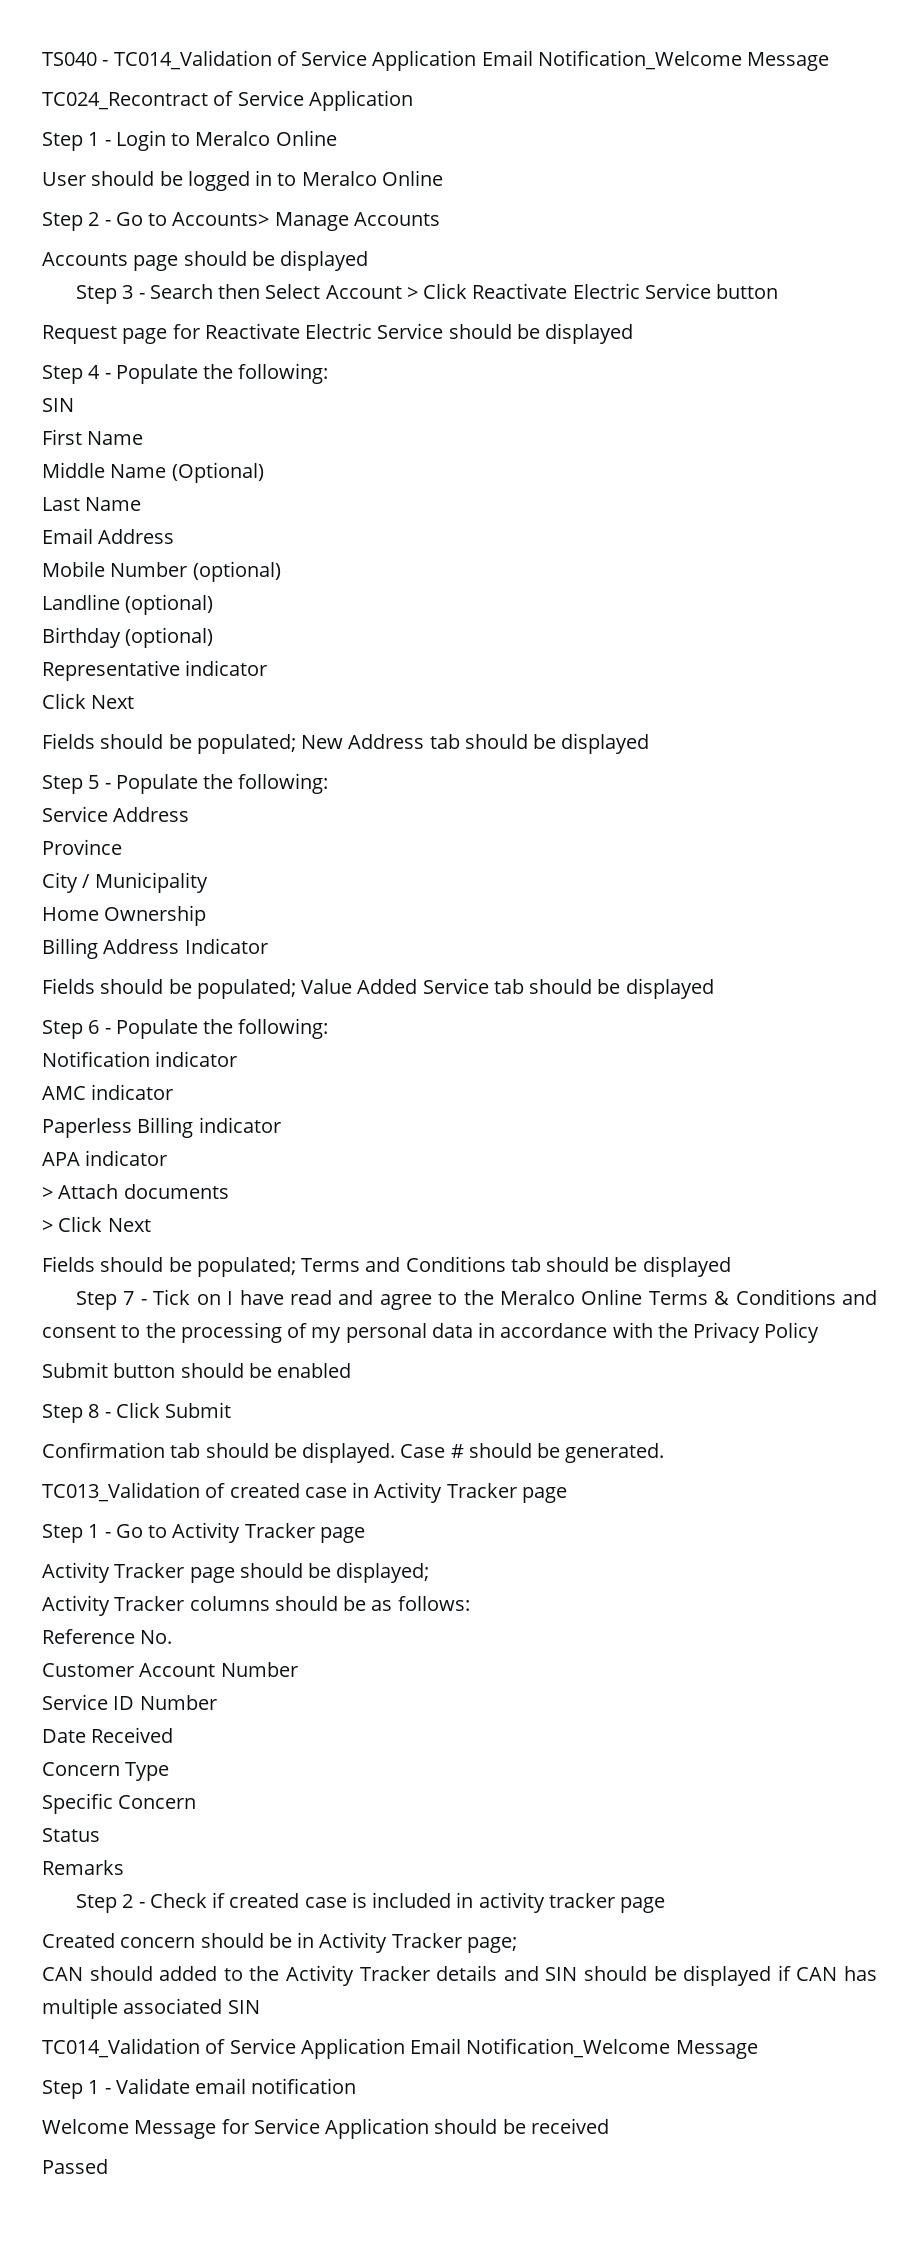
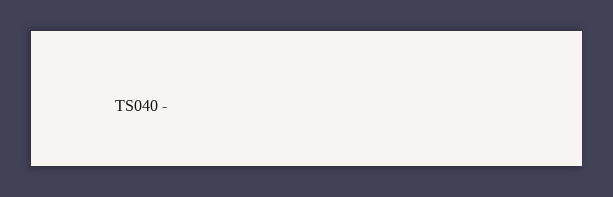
[113,50,830,71] [42,90,413,111] [42,130,337,151] [42,170,443,191] [42,212,440,231] [42,250,369,271] [76,283,779,304] [42,323,634,344] [42,363,329,384] [42,398,74,412] [42,429,144,445] [42,462,264,483] [42,497,142,511] [42,528,175,544] [42,561,281,582] [42,594,214,615] [42,627,214,648] [42,660,268,681] [42,693,135,709] [42,733,650,754] [42,773,329,794] [42,806,190,822] [42,839,122,855] [42,872,208,893] [42,905,207,926] [42,938,268,959] [42,978,714,999] [42,1018,329,1039] [42,1051,238,1067] [42,1084,174,1100] [42,1117,281,1138] [42,1150,168,1166] [42,1184,229,1199] [42,1216,151,1232] [42,1256,731,1277] [76,1289,877,1310] [42,1322,820,1343] [42,1362,352,1378] [42,1402,232,1423] [42,1442,665,1463] [42,1482,567,1503] [42,1522,365,1543] [42,1562,430,1583] [42,1595,470,1616] [42,1629,173,1644] [42,1662,298,1677] [42,1694,217,1710] [42,1727,174,1743] [42,1762,170,1781] [42,1793,197,1814] [42,1828,100,1842] [42,1860,124,1875] [76,1892,666,1913] [42,1932,517,1953] [42,1965,878,1986] [42,1998,260,2019] [42,2038,758,2059] [42,2078,357,2099] [42,2118,609,2139] [42,2159,108,2174] TC014_Validation of Service Application Email Notification_Welcome Message // TC024_Recontract of Service Application // Step 1 - Login to Meralco Online // User should be logged in to Meralco Online // Step 2 - Go to Accounts> Manage Accounts // Accounts page should be displayed // Step 3 - Search then Select Account > Click Reactivate Electric Service button // Request page for Reactivate Electric Service should be displayed // Step 4 - Populate the following: // SIN // First Name // Middle Name (Optional) // Last Name // Email Address // Mobile Number (optional) // Landline (optional) // Birthday (optional) // Representative indicator // Click Next // Fields should be populated; New Address tab should be displayed // Step 5 - Populate the following: // Service Address // Province // City / Municipality // Home Ownership // Billing Address Indicator // Fields should be populated; Value Added Service tab should be displayed // Step 6 - Populate the following: // Notification indicator // AMC indicator // Paperless Billing indicator // APA indicator // > Attach documents // > Click Next // Fields should be populated; Terms and Conditions tab should be displayed // Step 7 - Tick on I have read and agree to the Meralco Online Terms & Conditions and consent to the processing of my personal data in accordance with the Privacy Policy // Submit button should be enabled // Step 8 - Click Submit // Confirmation tab should be displayed. Case # should be generated. // TC013_Validation of created case in Activity Tracker page // Step 1 - Go to Activity Tracker page // Activity Tracker page should be displayed; // Activity Tracker columns should be as follows: // Reference No. // Customer Account Number // Service ID Number // Date Received // Concern Type // Specific Concern // Status // Remarks // Step 2 - Check if created case is included in activity tracker page // Created concern should be in Activity Tracker page; // CAN should added to the Activity Tracker details and SIN should be displayed if CAN has multiple associated SIN // TC014_Validation of Service Application Email Notification_Welcome Message // Step 1 - Validate email notification // Welcome Message for Service Application should be received // Passed -> (168, 109) none

